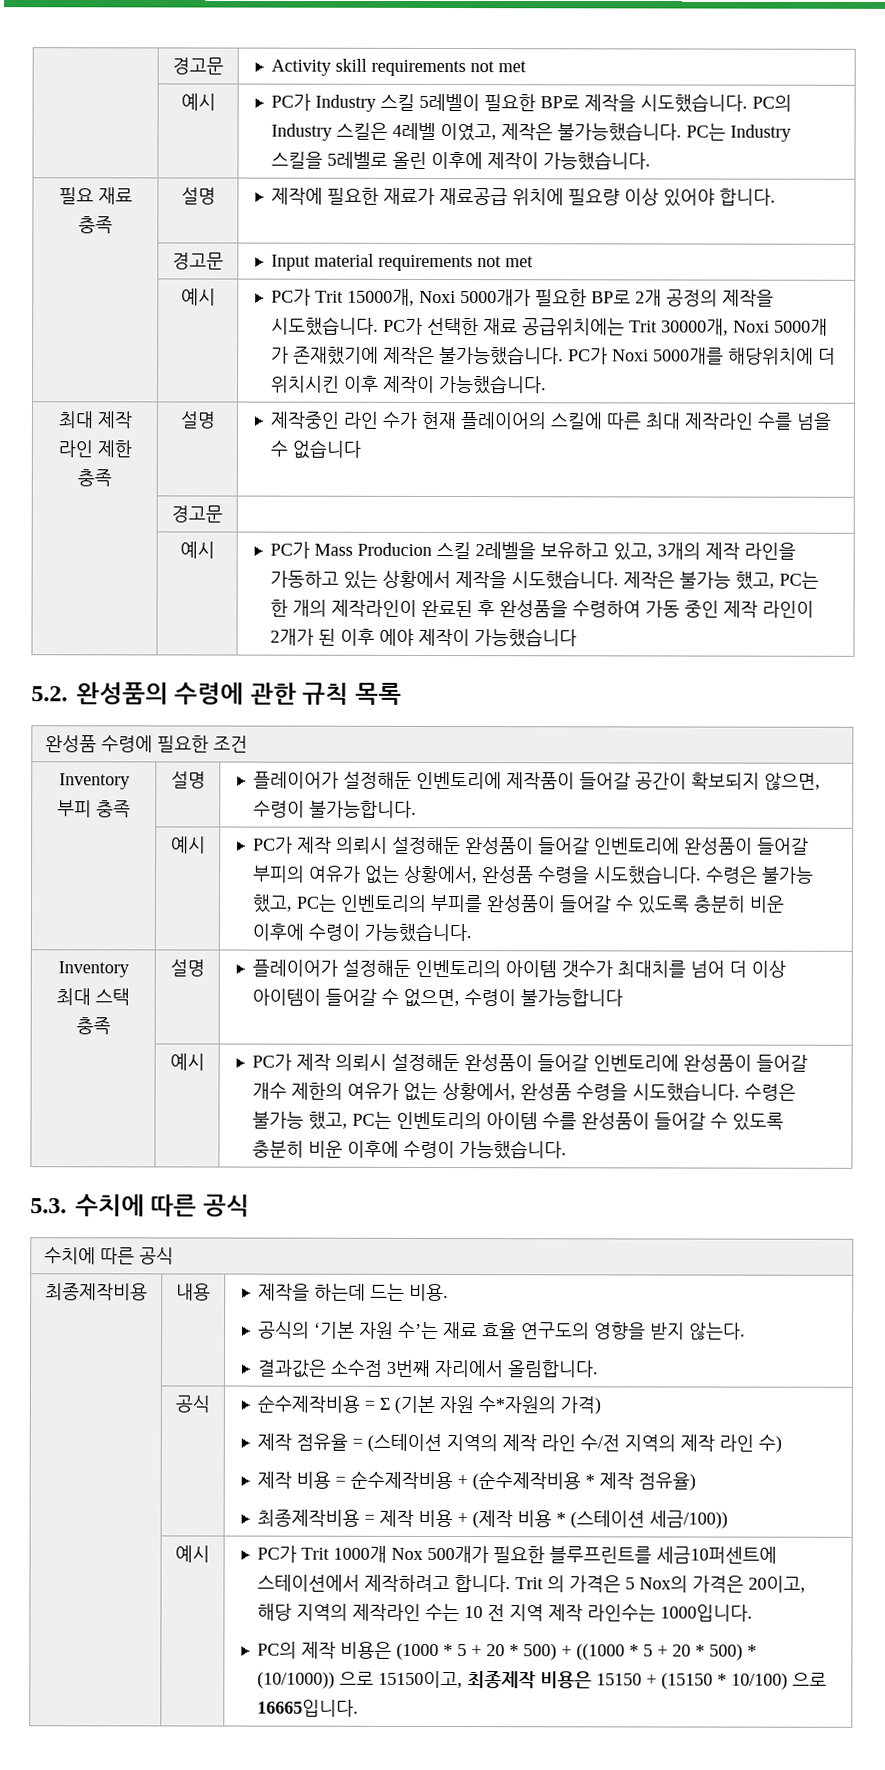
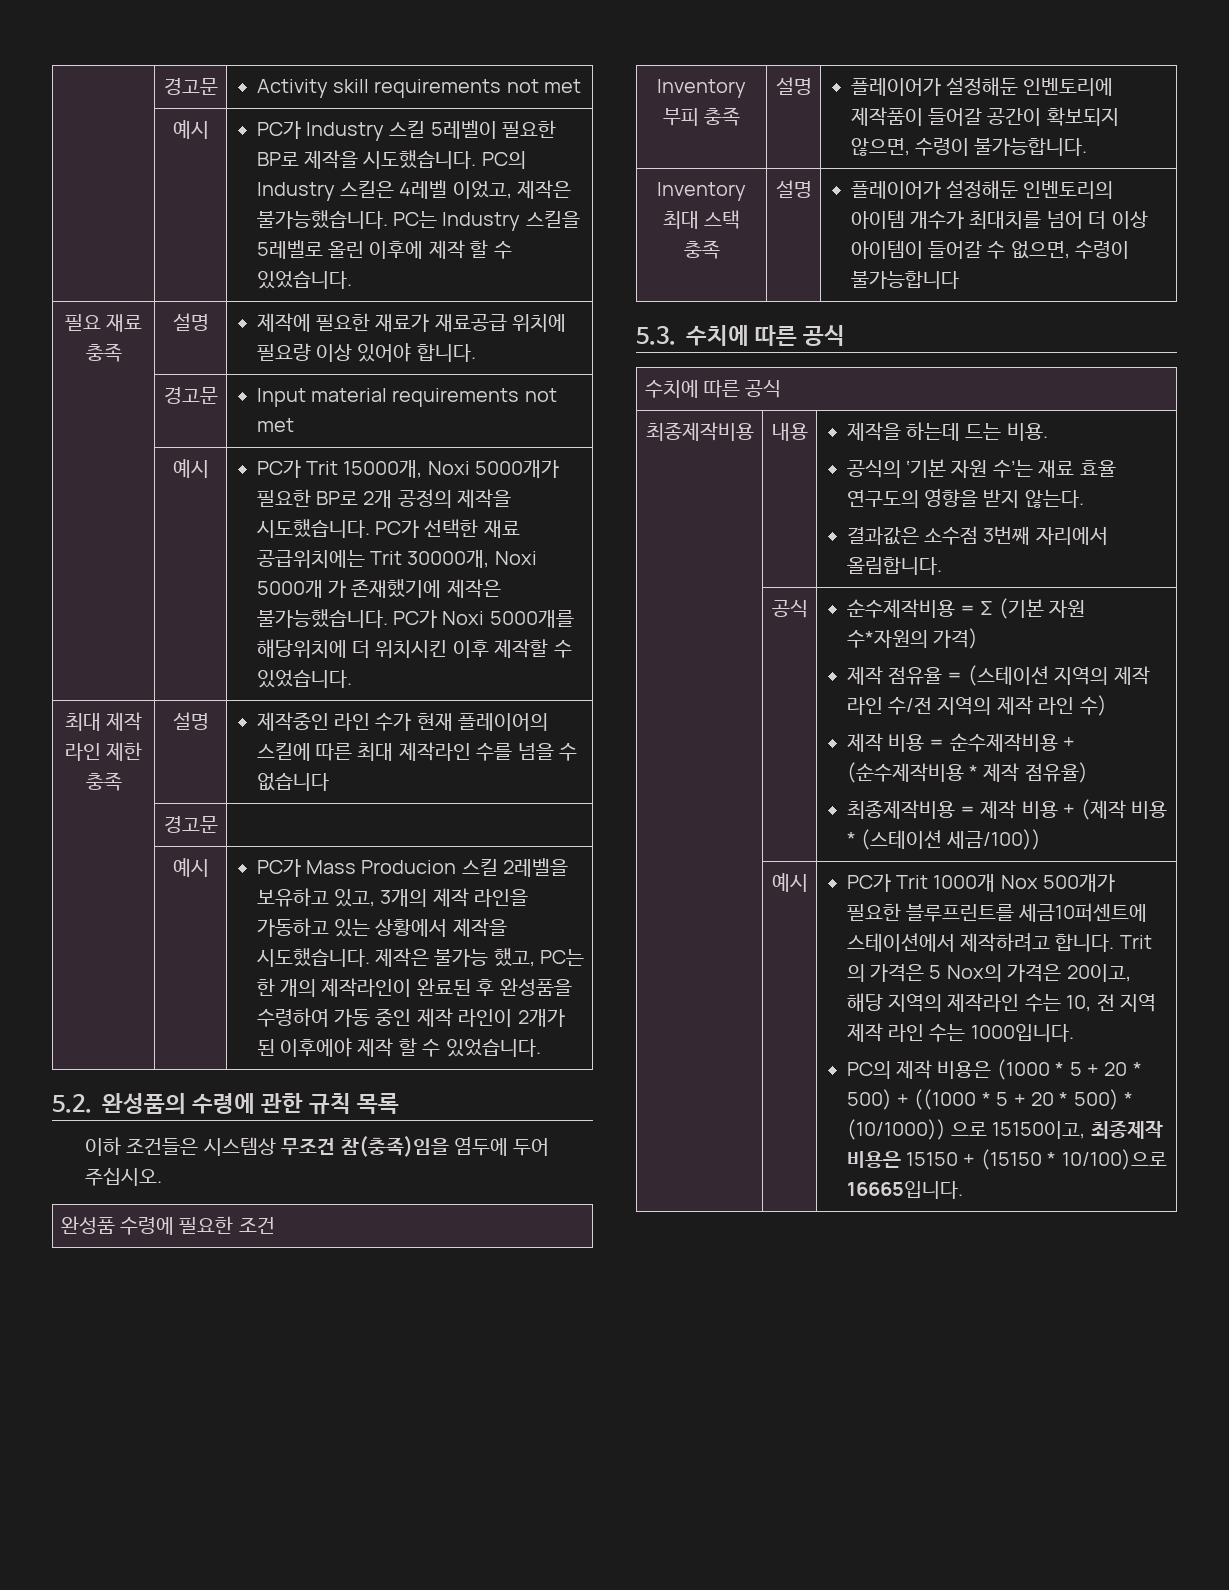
[440,122,498,142] 이였고, -> [452,181,512,199] 이었고,
[487,151,652,171] 제작이 가능했습니다. -> [428,240,512,259] [256,271,352,289] 제작 할 수 있었습니다.
[383,374,548,395] 제작이 가능했습니다. -> [494,639,572,658] [256,670,352,688] 제작할 수 있었습니다.
[340,628,578,648] 이후 에야 제작이 가능했습니다 -> [280,1038,541,1057] 이후에야 제작 할 수 있었습니다.
(402, 693) none -> [85,1135,550,1157] [85,1167,163,1186] // 이하 조건들은 시스템상 무조건 참(충족)임을 염두에 두어 주십시오.
[170,836,206,854] [253,836,810,855] [253,865,815,885] [252,894,785,914] [252,922,473,943] // | 예시 | PC가 제작 의뢰시 설정해둔 완성품이 들어갈 인벤토리에 완성품이 들어갈 부피의 여유가 없는 상황에서, 완성품 수령을 시도했습니다. 수령은 불가능 했고, PC는 인벤토리의 부피를 완성품이 들어갈 수 있도록 충분히 비운 이후에 수령이 가능했습니다. -> (1088, 147) none
[561,960,614,979] 갯수가 -> [910,211,965,229] 개수가
[169,1053,205,1071] [252,1053,809,1072] [252,1082,797,1102] [252,1111,785,1131] [252,1140,568,1160] // | 예시 | PC가 제작 의뢰시 설정해둔 완성품이 들어갈 인벤토리에 완성품이 들어갈 개수 제한의 여유가 없는 상황에서, 완성품 수령을 시도했습니다. 수령은 불가능 했고, PC는 인벤토리의 아이템 수를 완성품이 들어갈 수 있도록 충분히 비운 이후에 수령이 가능했습니다. -> (959, 280) none
[464,1606,484,1619] 10 -> [1066,995,1092,1012] 10,
[587,1604,657,1622] 라인수는 -> [888,1024,966,1042] 라인 수는
[731,1672,828,1690] 10/100) 으로 -> [1061,1149,1167,1170] 10/100)으로

